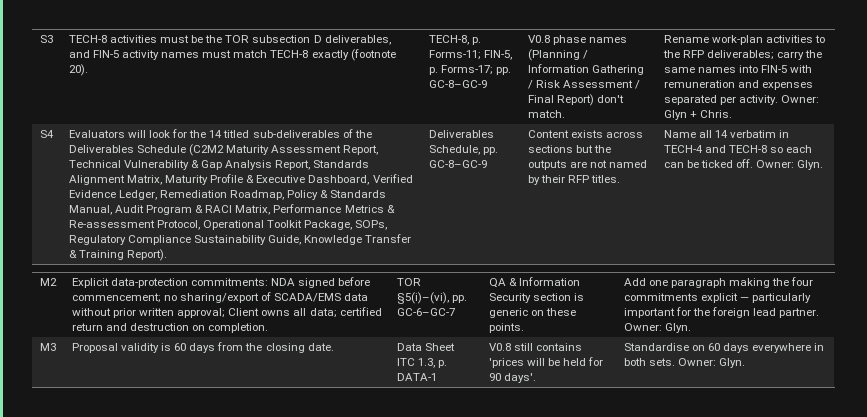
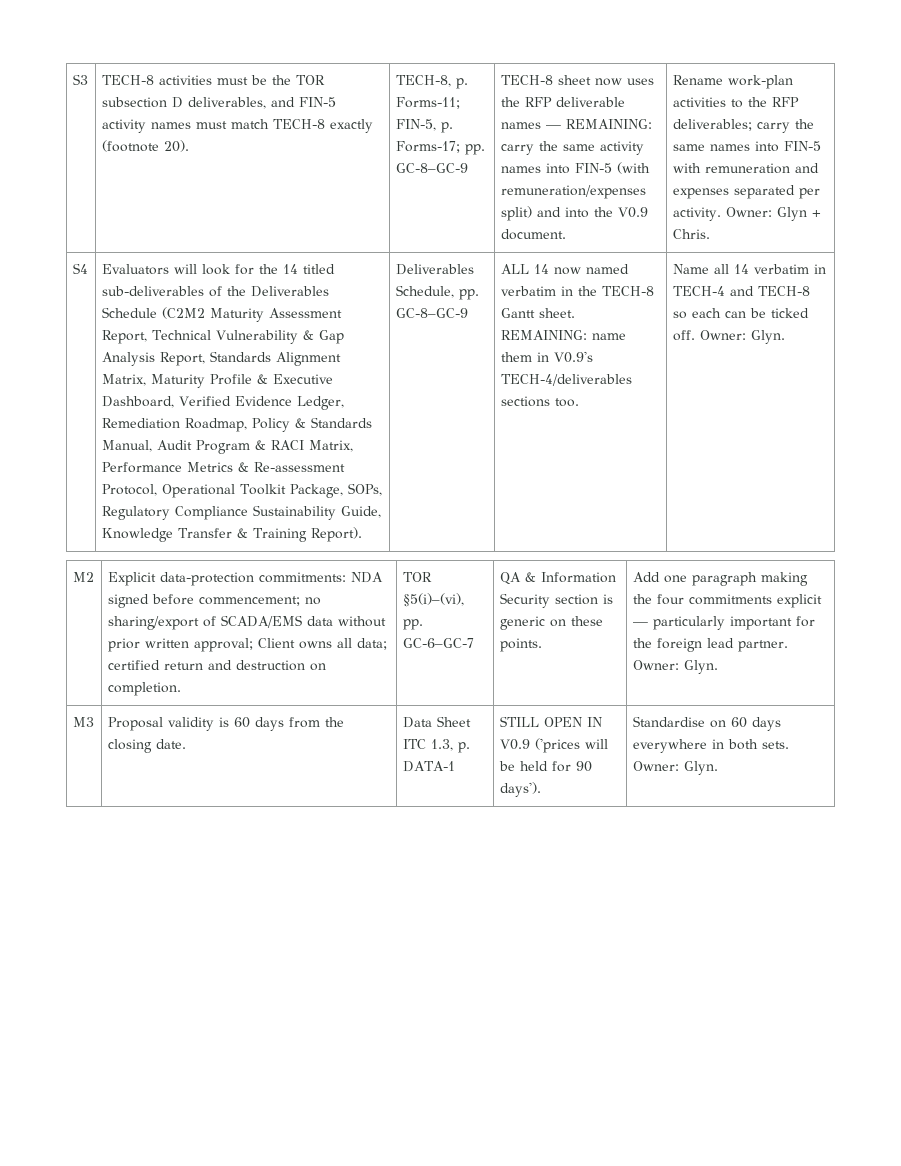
[527,35,628,45] [527,49,588,61] [527,64,644,75] [527,80,641,89] [527,94,625,106] [527,110,565,118] V0.8 phase names (Planning / Information Gathering / Risk Assessment / Final Report) don't match. -> [500,75,654,86] [500,97,625,107] [500,119,652,129] [500,141,644,155] [500,162,650,174] [500,185,646,199] [500,206,648,221] [500,229,566,240] TECH-8 sheet now uses the RFP deliverable names — REMAINING: carry the same activity names into FIN-5 (with remuneration/expenses split) and into the V0.9 document.
[527,130,644,138] [527,145,612,153] [527,160,648,170] [527,175,621,185] Content exists across sections but the outputs are not named by their RFP titles. -> [500,264,629,275] [500,286,654,296] [500,308,575,318] [500,330,626,340] [500,351,593,363] [500,374,632,386] [500,396,579,407] ALL 14 now named verbatim in the TECH-8 Gantt sheet. REMAINING: name them in V0.9's TECH-4/deliverables sections too.
[488,343,583,351] [488,358,524,368] V0.8 still contains 'prices -> [499,716,602,727] [499,738,580,753] STILL OPEN IN V0.9 ('prices
[503,373,536,383] days'. -> [499,782,541,797] days').

